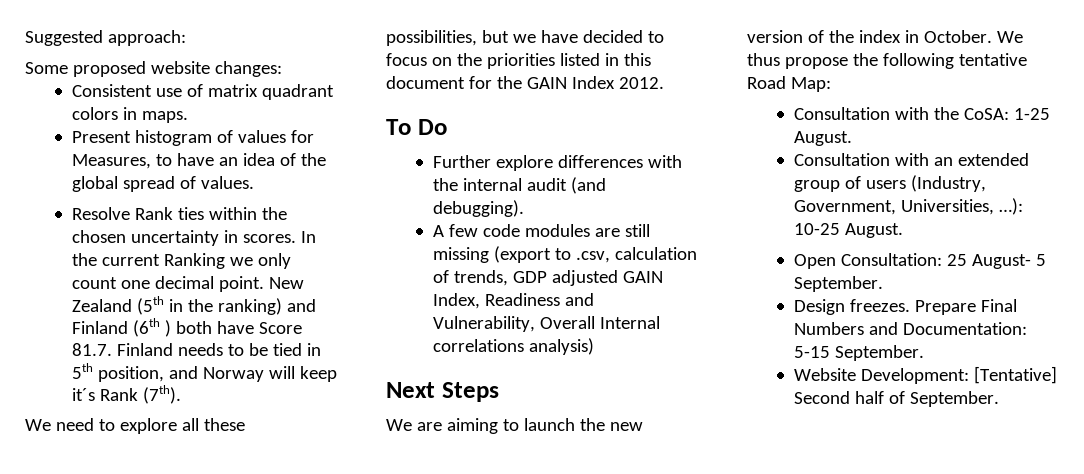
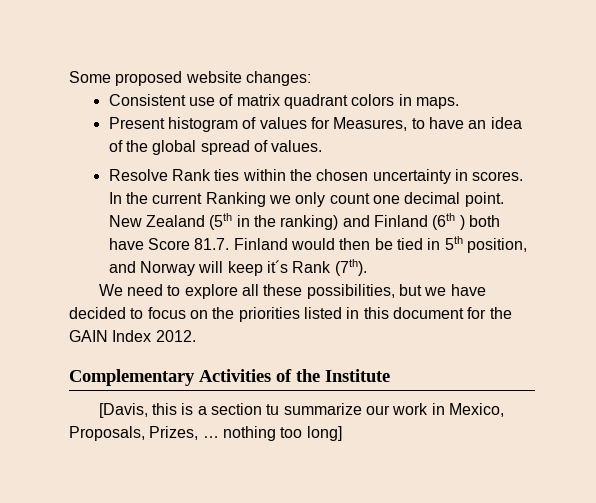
[25,30,186,46] Suggested approach: // -> (69, 77) none
[177,343,244,356] needs to -> [290,238,371,250] would then
[386,119,447,135] [432,155,682,171] [432,177,606,194] [432,200,524,217] [432,224,650,237] [432,246,697,263] [432,270,663,286] [432,293,594,309] [432,316,660,332] [432,338,594,355] [386,382,499,402] [386,418,643,434] [747,30,1023,43] [747,53,1027,69] [747,76,831,92] [793,107,1050,120] [793,131,852,146] [793,153,1029,166] [793,175,986,192] [793,198,1023,215] [793,223,903,238] [793,253,1046,269] [793,276,883,292] [793,299,1017,315] [793,322,1027,335] [793,345,924,361] [793,366,1057,384] [793,391,999,407] To Do // Further explore differences with the internal audit (and debugging). // A few code modules are still missing (export to .csv, calculation of trends, GDP adjusted GAIN Index, Readiness and Vulnerability, Overall Internal correlations analysis) // Next Steps // We are aiming to launch the new version of the index in October. We thus propose the following tentative Road Map: // Consultation with the CoSA: 1-25 August. // Consultation with an extended group of users (Industry, Government, Universities, …): 10-25 August. // Open Consultation: 25 August- 5 September. // Design freezes. Prepare Final Numbers and Documentation: 5-15 September. // Website Development: [Tentative] Second half of September. -> [69,369,390,386] [98,403,505,418] [69,426,342,441] Complementary Activities of the Institute // [Davis, this is a section tu summarize our work in Mexico, Proposals, Prizes, … nothing too long]

